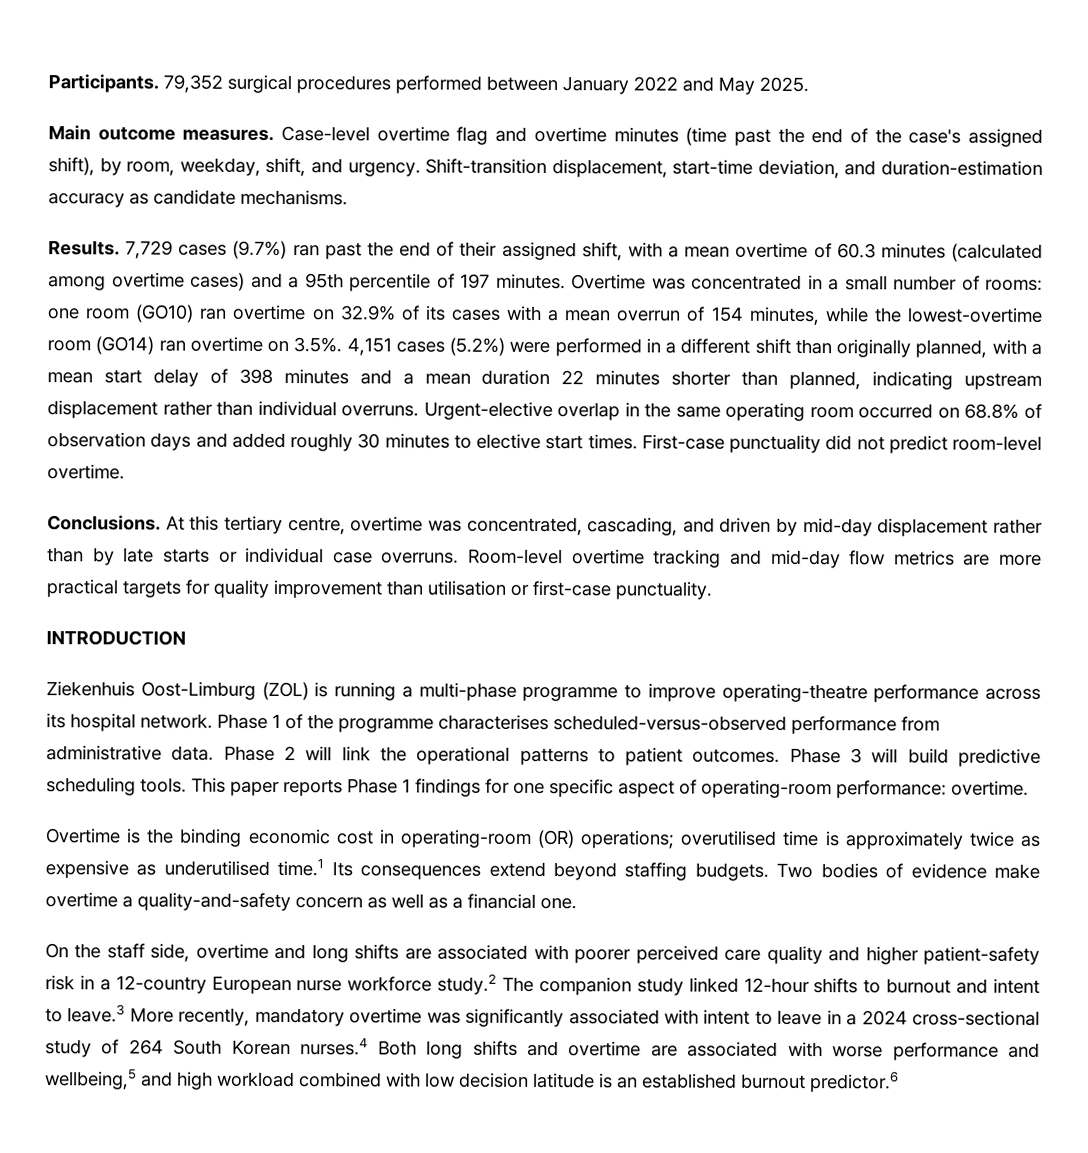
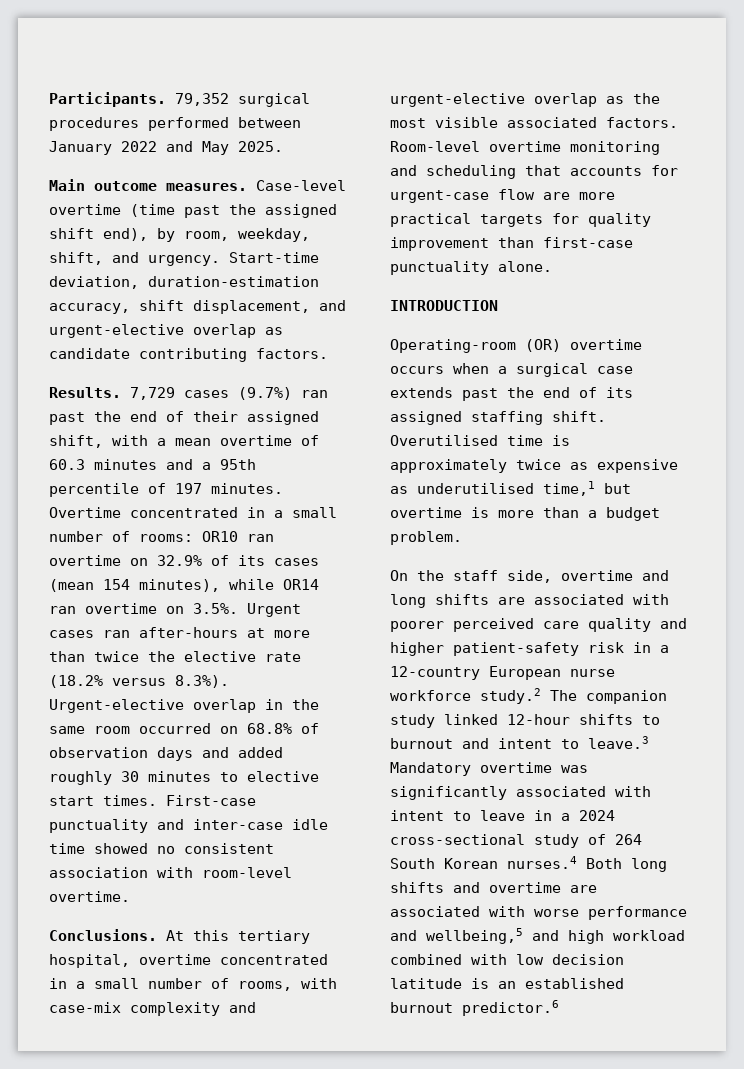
[456,126,1043,147] [48,157,95,176] flag and overtime minutes (time past the end of the case's assigned shift), -> [130,204,337,218] [49,228,148,241] (time past the assigned shift end),
[425,158,1043,179] [48,189,348,208] Shift-transition displacement, start-time deviation, and duration-estimation accuracy as candidate mechanisms. -> [229,252,319,263] [49,276,319,289] [49,300,346,314] [49,324,283,338] [49,348,328,362] Start-time deviation, duration-estimation accuracy, shift displacement, and urgent-elective overlap as candidate contributing factors.
[950,243,1043,262] [48,272,245,291] (calculated among overtime cases) -> (157, 464) none
[651,278,686,290] was -> (121, 512) none
[47,304,195,323] one room (GO10) -> [202,531,238,542] OR10
[506,305,1043,326] [47,336,1043,358] [47,368,1042,390] [47,400,420,419] with a mean overrun of 154 minutes, while the lowest-overtime room (GO14) ran overtime on 3.5%. 4,151 cases (5.2%) were performed in a different shift than originally planned, with a mean start delay of 398 minutes and a mean duration 22 minutes shorter than planned, indicating upstream displacement rather than individual overruns. -> [49,579,319,592] [49,603,301,617] [49,627,310,638] [49,651,301,662] [49,675,229,688] (mean 154 minutes), while OR14 ran overtime on 3.5%. Urgent cases ran after-hours at more than twice the elective rate (18.2% versus 8.3%).
[725,402,806,422] operating -> (85, 730) none
[825,435,948,454] did not predict -> [157,819,328,830] [49,843,274,854] [49,867,193,878] and inter-case idle time showed no consistent association with
[287,516,1043,537] [47,547,955,569] centre, overtime was concentrated, cascading, and driven by mid-day displacement rather than by late starts or individual case overruns. Room-level overtime tracking and mid-day flow metrics -> [49,954,328,968] [49,978,337,991] [49,1002,256,1016] [390,93,660,107] [390,117,678,128] [390,141,660,155] [390,165,678,179] [390,189,535,203] hospital, overtime concentrated in a small number of rooms, with case-mix complexity and urgent-elective overlap as the most visible associated factors. Room-level overtime monitoring and scheduling that accounts for urgent-case flow
[427,580,712,600] [46,630,186,646] [46,681,1041,703] [46,713,940,735] [46,745,1041,767] [46,777,1029,799] [45,828,778,849] utilisation or first-case punctuality. // INTRODUCTION // Ziekenhuis Oost-Limburg (ZOL) is running a multi-phase programme to improve operating-theatre performance across its hospital network. Phase 1 of the programme characterises scheduled-versus-observed performance from administrative data. Phase 2 will link the operational patterns to patient outcomes. Phase 3 will build predictive scheduling tools. This paper reports Phase 1 findings for one specific aspect of operating-room performance: overtime. // Overtime is the binding economic cost in operating-room (OR) operations; overutilised -> [543,237,633,248] [390,261,552,275] [390,300,498,311] [390,339,642,353] [390,363,633,377] [390,387,633,401] [390,411,606,425] [390,435,498,446] first-case punctuality alone. // INTRODUCTION // Operating-room (OR) overtime occurs when a surgical case extends past the end of its assigned staffing shift. Overutilised
[277,857,1040,881] [45,892,577,912] time.1 Its consequences extend beyond staffing budgets. Two bodies of evidence make overtime a quality-and-safety concern as well as a financial one. -> [543,481,631,496] [390,507,660,521] [390,531,462,545] time,1 but overtime is more than a budget problem.
[129,1007,345,1027] More recently, mandatory -> [390,762,471,776] Mandatory

